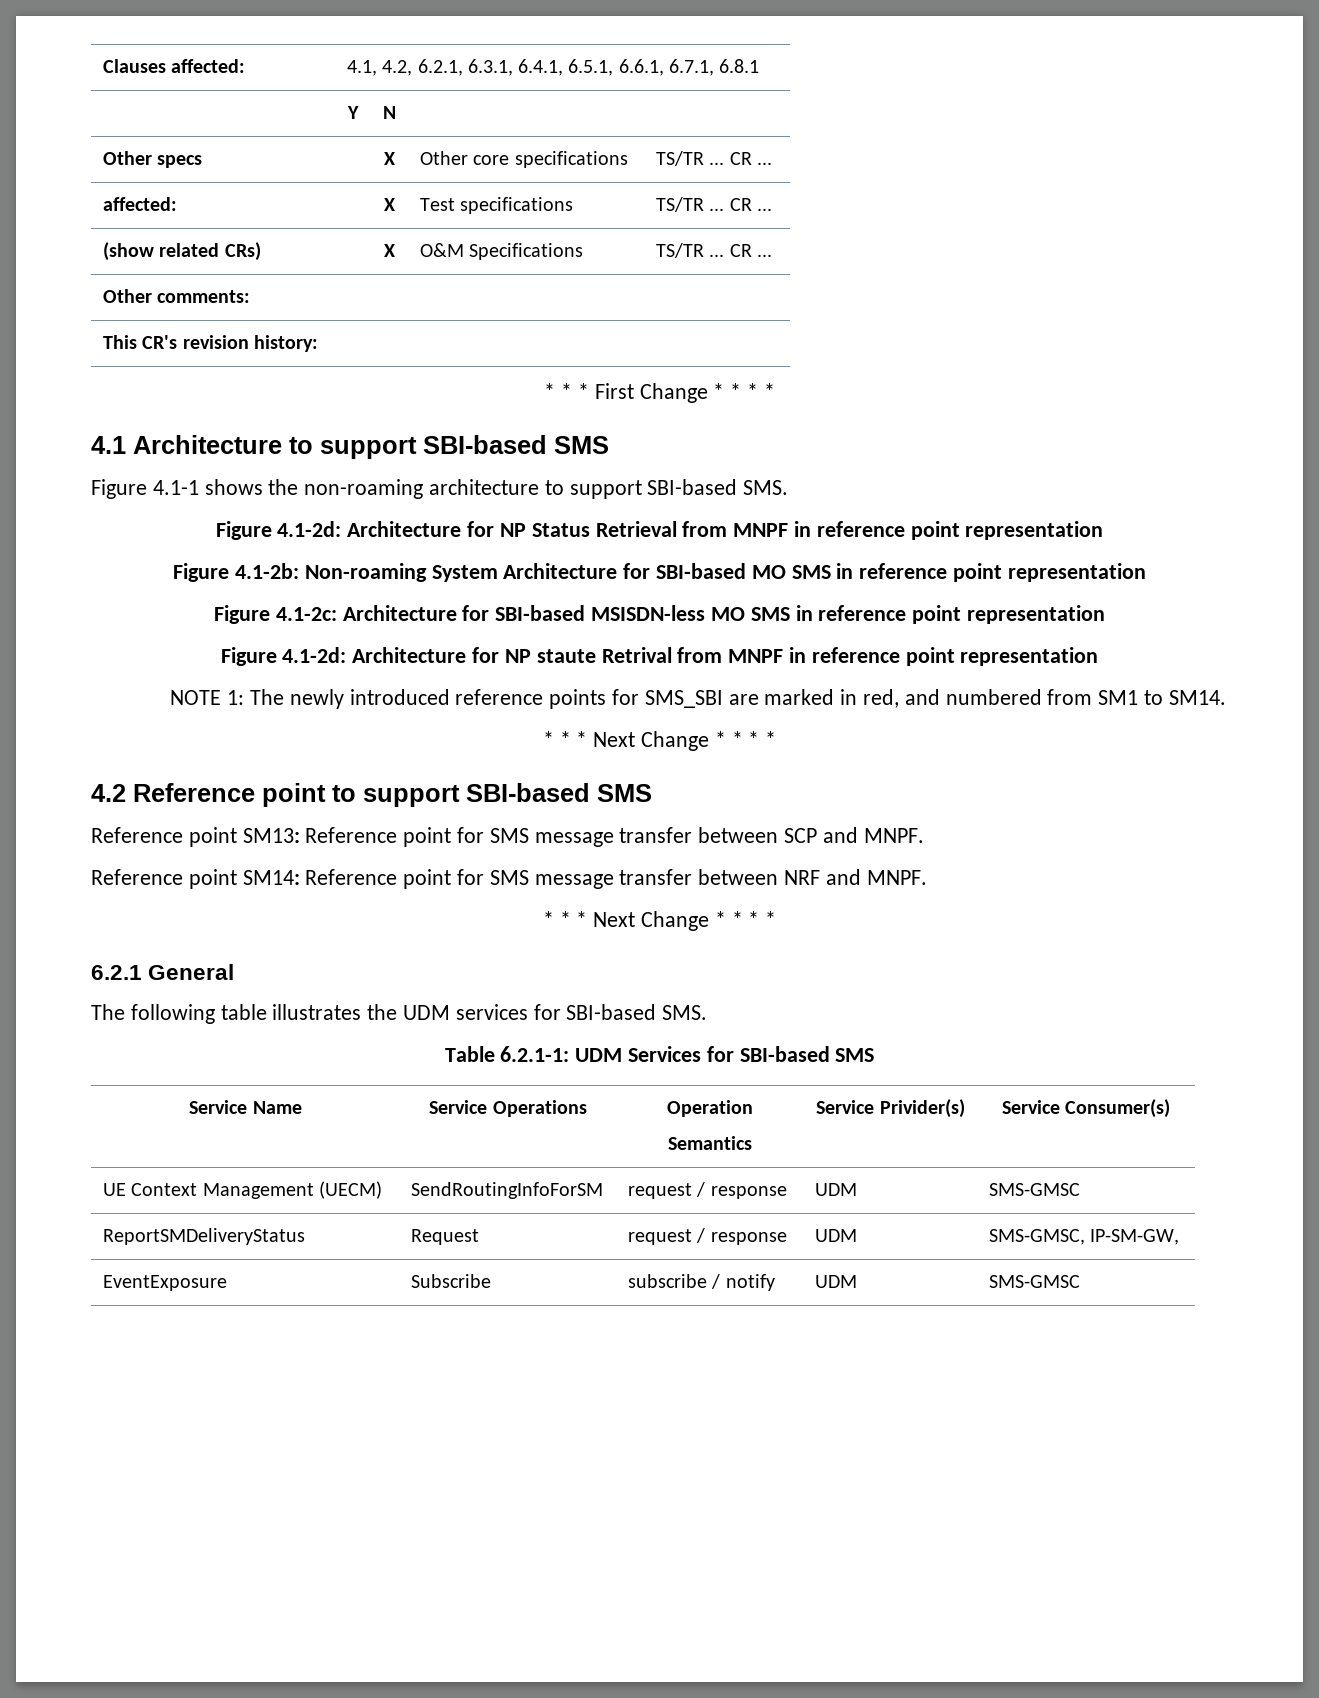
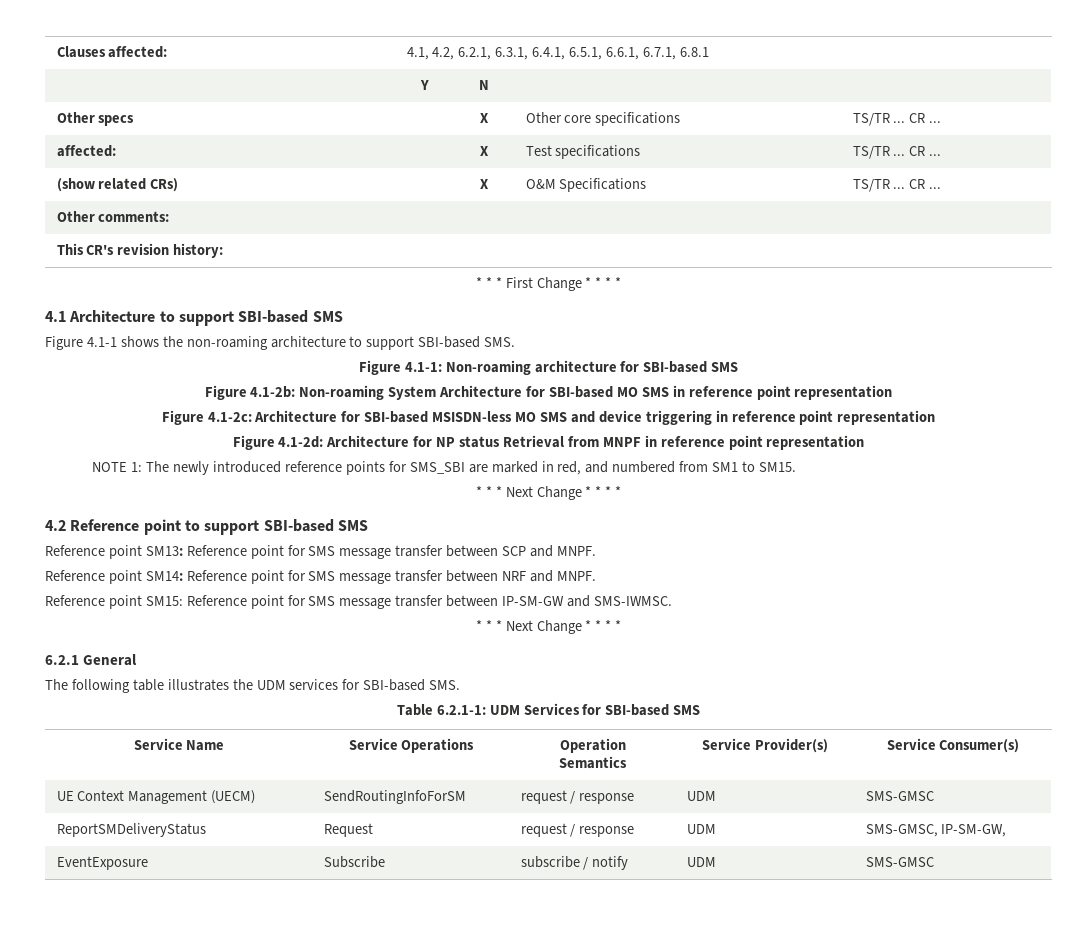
[277,521,1104,540] 4.1-2d: Architecture for NP Status Retrieval from MNPF in reference point representation -> [404,360,739,375] 4.1-1: Non-roaming architecture for SBI-based SMS
(790, 614) none -> [570,410,712,425] and device triggering
[536,647,672,663] staute Retrival -> [459,435,564,448] status Retrieval
[1168,690,1226,705] SM14. -> [758,462,796,472] SM15.
(927, 877) none -> [45,595,672,609] // Reference point SM15: Reference point for SMS message transfer between IP-SM-GW and SMS-IWMSC.
[879,1099,965,1118] Privider(s) -> [754,738,828,753] Provider(s)

